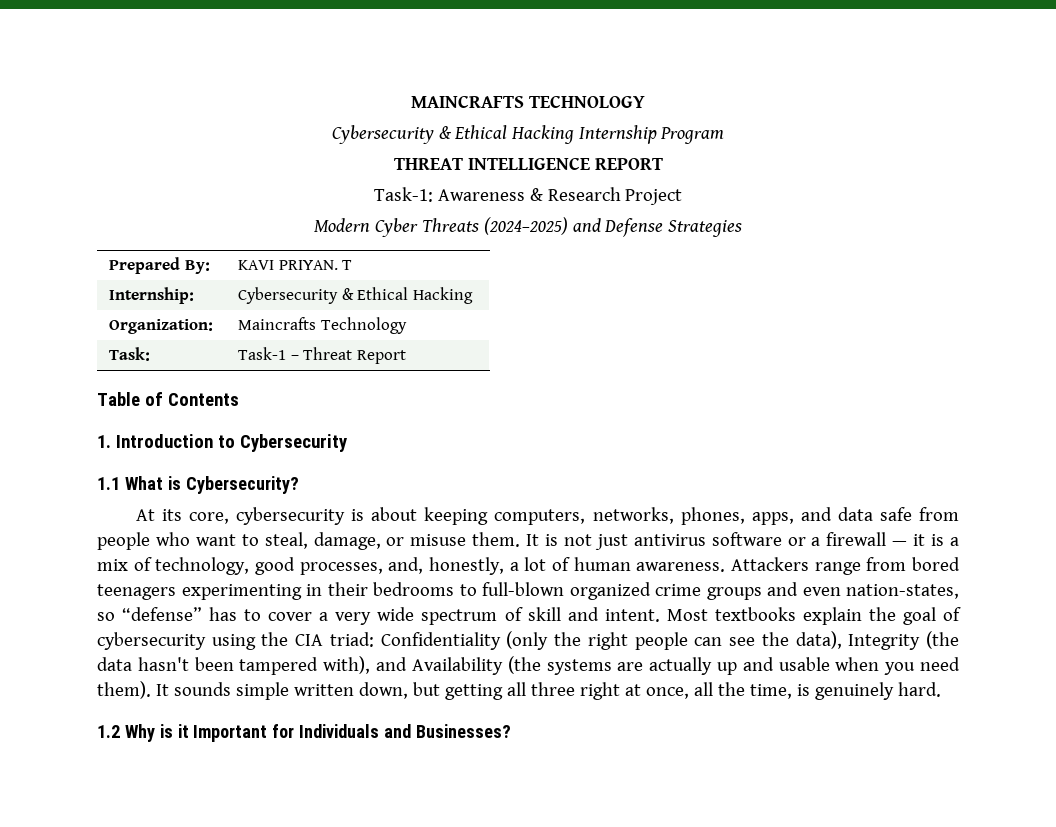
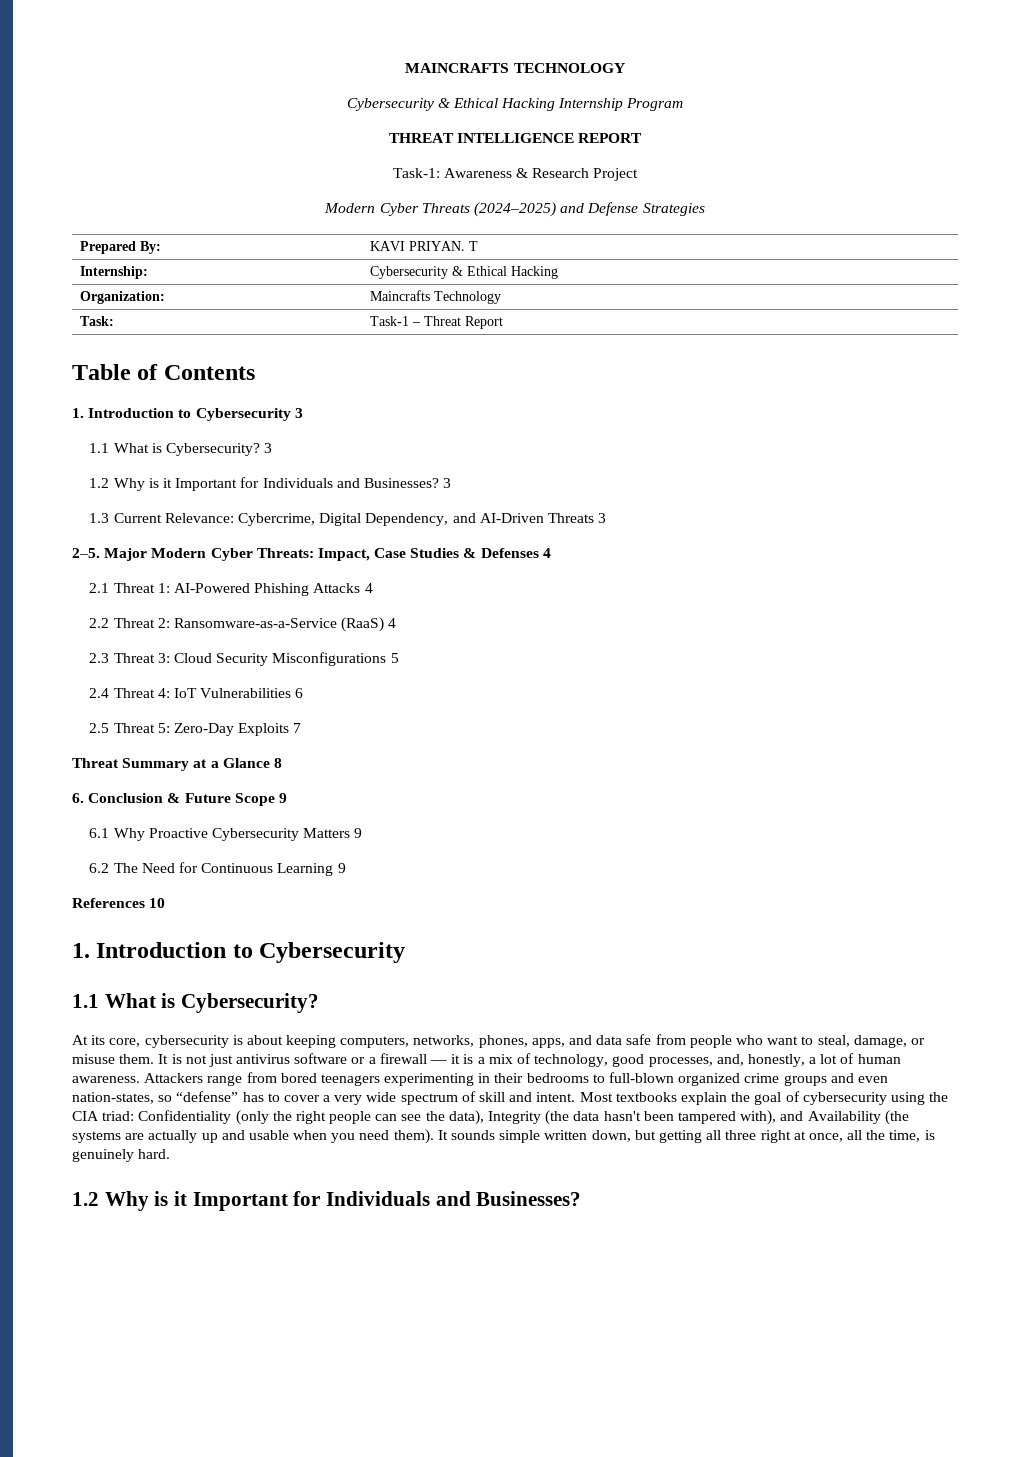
(239, 399) none -> [72,408,303,421] [89,443,273,456] [89,477,452,491] [89,513,607,526] [72,548,551,561] [89,583,373,596] [89,617,397,632] [89,652,399,666] [89,688,304,698] [89,723,302,736] [72,758,282,771] [72,793,287,806] [89,828,363,841] [89,862,346,876] [72,898,166,908] // 1. Introduction to Cybersecurity 3 // 1.1 What is Cybersecurity? 3 // 1.2 Why is it Important for Individuals and Businesses? 3 // 1.3 Current Relevance: Cybercrime, Digital Dependency, and AI-Driven Threats 3 // 2–5. Major Modern Cyber Threats: Impact, Case Studies & Defenses 4 // 2.1 Threat 1: AI-Powered Phishing Attacks 4 // 2.2 Threat 2: Ransomware-as-a-Service (RaaS) 4 // 2.3 Threat 3: Cloud Security Misconfigurations 5 // 2.4 Threat 4: IoT Vulnerabilities 6 // 2.5 Threat 5: Zero-Day Exploits 7 // Threat Summary at a Glance 8 // 6. Conclusion & Future Scope 9 // 6.1 Why Proactive Cybersecurity Matters 9 // 6.2 The Need for Continuous Learning 9 // References 10

